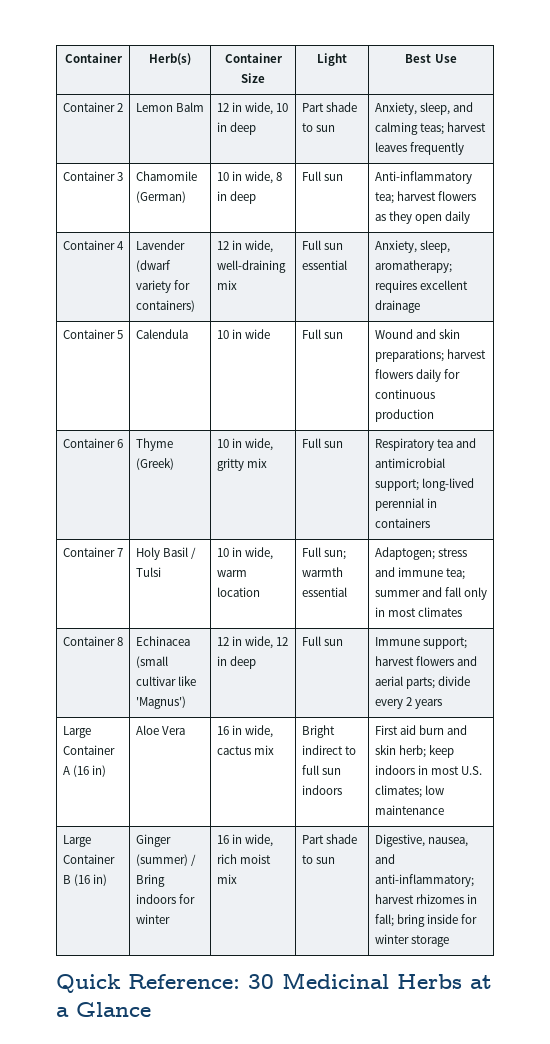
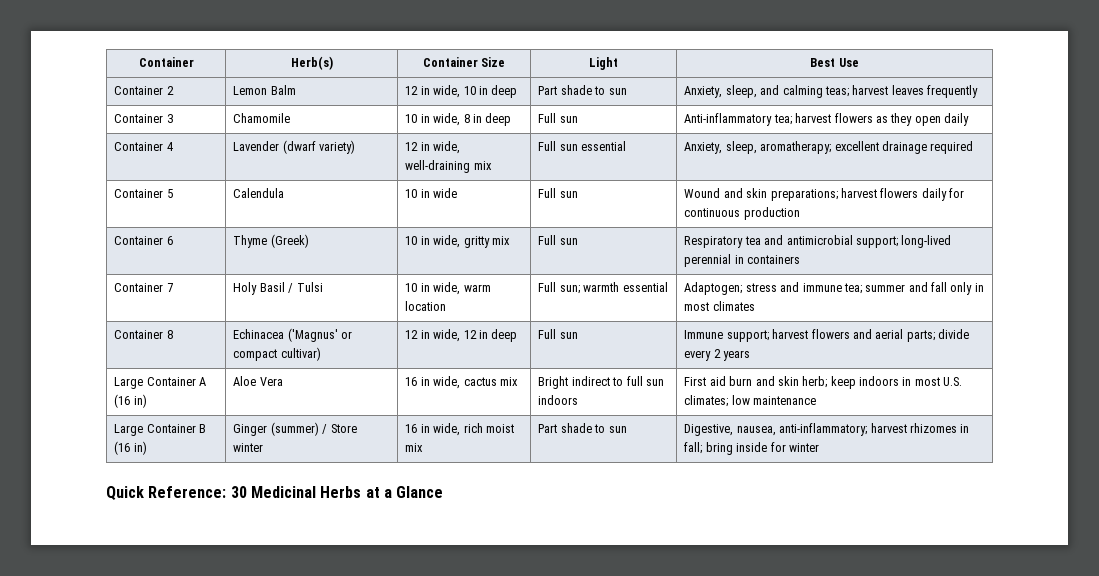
[135,191,186,203] (German) -> (291, 118) none
[135,280,190,293] [135,300,195,312] variety for containers) -> [319,140,356,154] variety)
[374,280,417,293] requires -> (832, 147) none
(420, 306) none -> [930,141,974,154] required
[135,656,168,668] [135,676,196,686] [135,696,186,709] (small cultivar like 'Magnus') -> [287,328,353,342] [233,347,321,361] ('Magnus' or compact cultivar)
[135,874,165,887] [135,894,195,904] Bring indoors for -> [330,424,357,433] Store
[374,854,395,864] and -> (776, 431) none
[410,935,449,947] storage -> (819, 447) none

